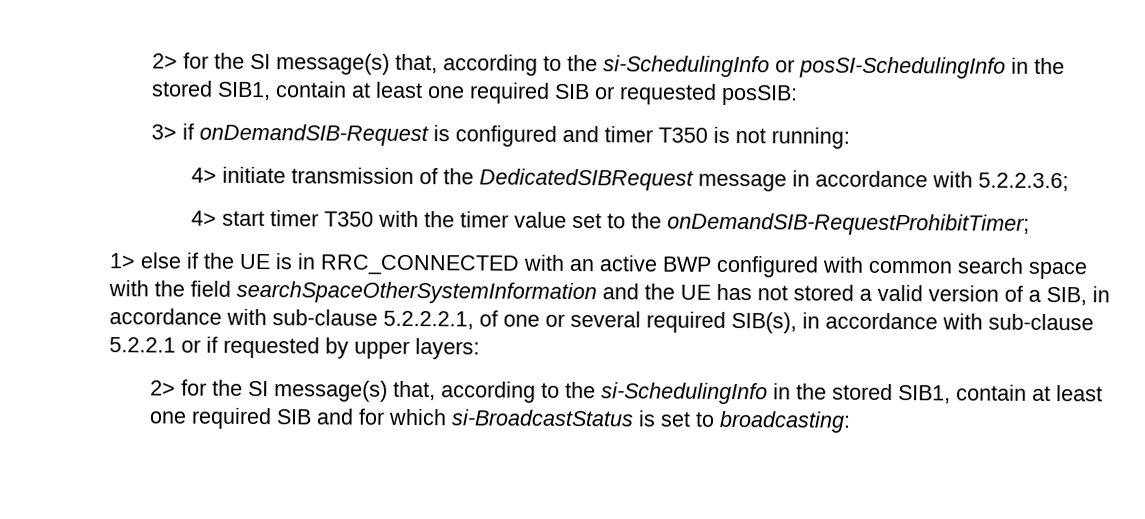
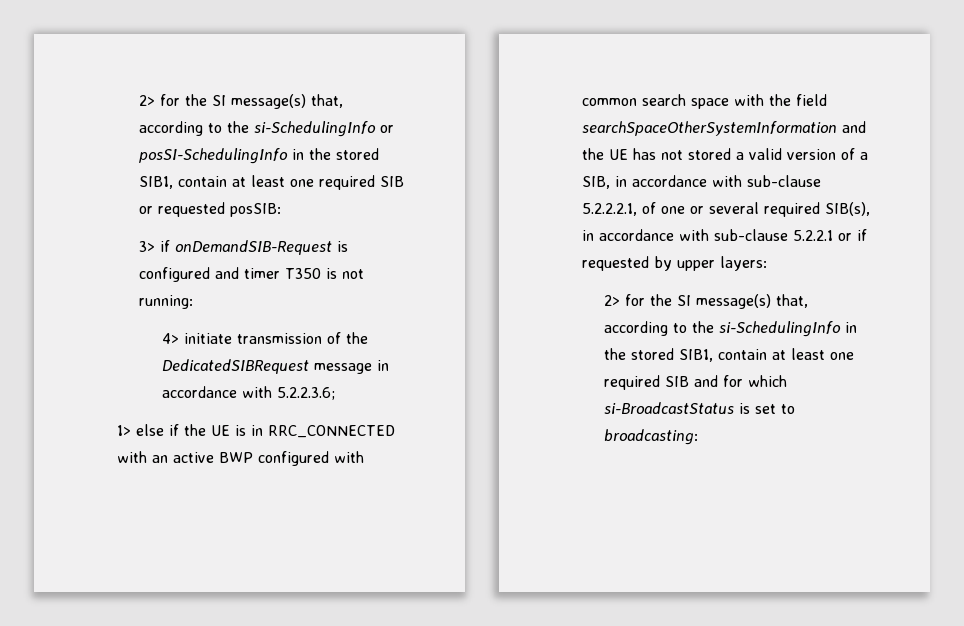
[191,210,1031,236] // 4> start timer T350 with the timer value set to the onDemandSIB-RequestProhibitTimer; -> (336, 393) none

